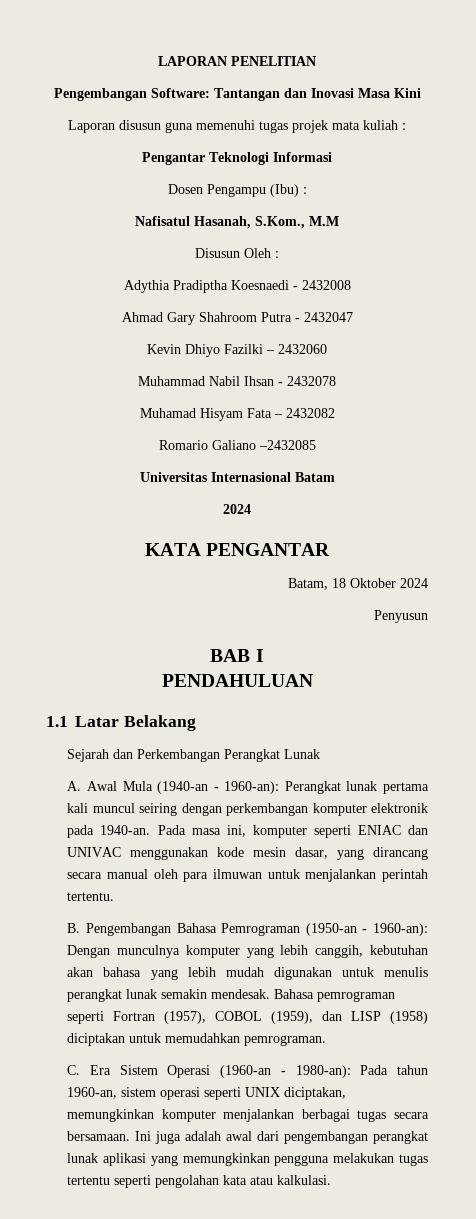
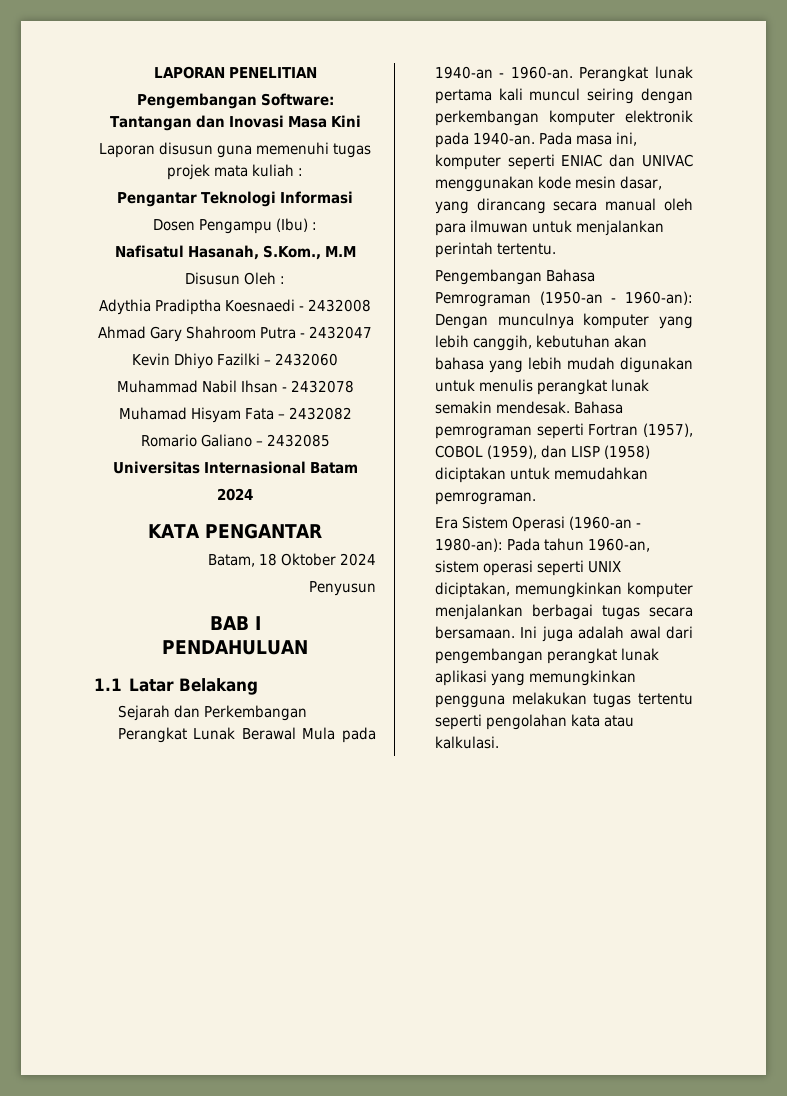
[258,440,316,450] –2432085 -> [255,434,330,447] – 2432085
[67,781,280,794] // A. Awal Mula (1940-an - 1960-an): -> [241,727,376,743] [434,66,573,79] Berawal Mula pada 1940-an - 1960-an.
[67,923,81,933] B. -> (556, 249) none
[67,1065,81,1075] C. -> (536, 498) none

